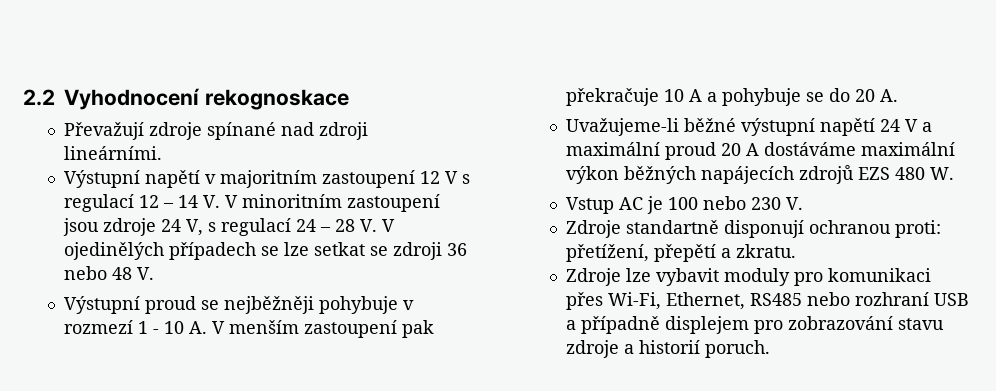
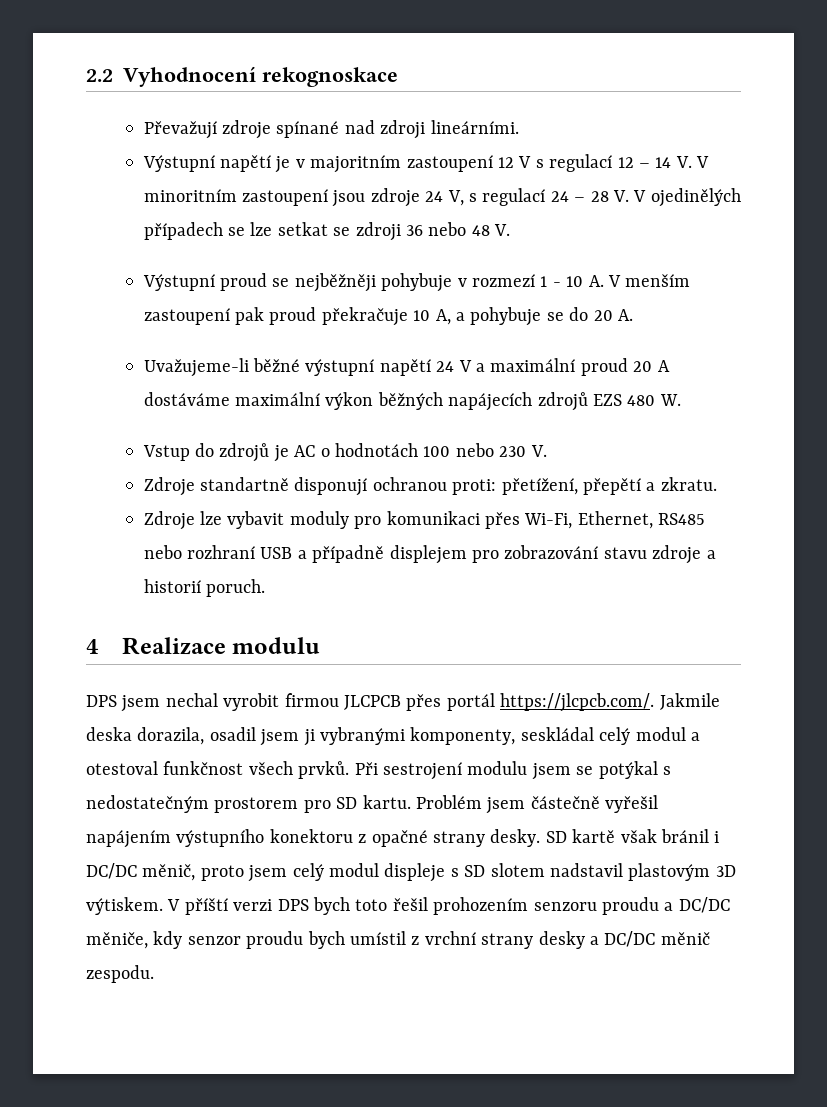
(201, 179) none -> [275,156,291,173] je
(435, 329) none -> [269,307,317,325] proud
[689,89,703,102] A -> [435,309,451,325] A,
[619,196,664,214] AC je -> [195,443,419,462] do zdrojů je AC o hodnotách
(771, 349) none -> [86,637,321,655] [86,693,720,712] [86,727,700,746] [86,761,671,780] [86,795,659,814] [86,829,720,848] [86,863,736,882] [86,897,730,915] [86,931,710,949] [86,965,154,983] // 4 Realizace modulu // DPS jsem nechal vyrobit firmou JLCPCB přes portál https://jlcpcb.com/. Jakmile deska dorazila, osadil jsem ji vybranými komponenty, seskládal celý modul a otestoval funkčnost všech prvků. Při sestrojení modulu jsem se potýkal s nedostatečným prostorem pro SD kartu. Problém jsem částečně vyřešil napájením výstupního konektoru z opačné strany desky. SD kartě však bránil i DC/DC měnič, proto jsem celý modul displeje s SD slotem nadstavil plastovým 3D výtiskem. V příští verzi DPS bych toto řešil prohozením senzoru proudu a DC/DC měniče, kdy senzor proudu bych umístil z vrchní strany desky a DC/DC měnič zespodu.

